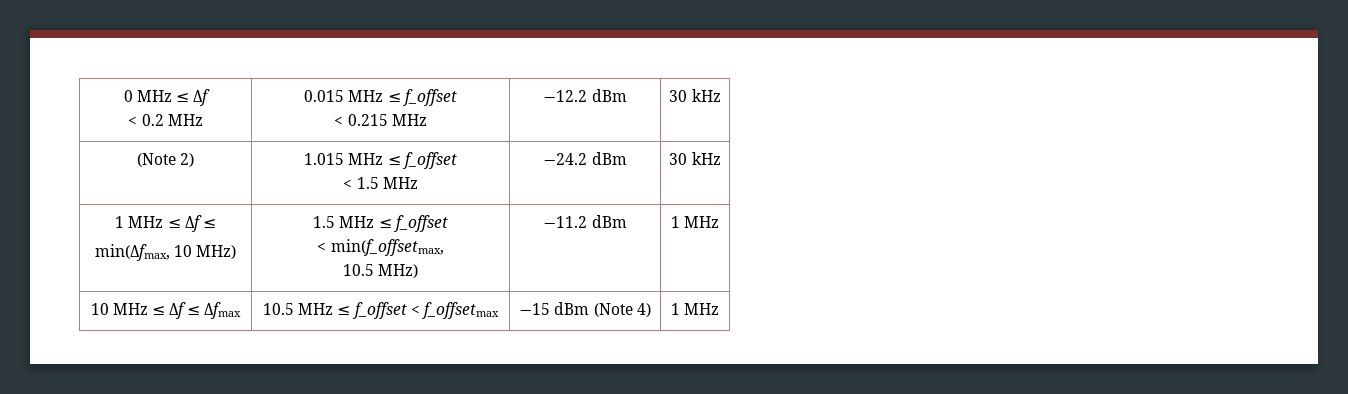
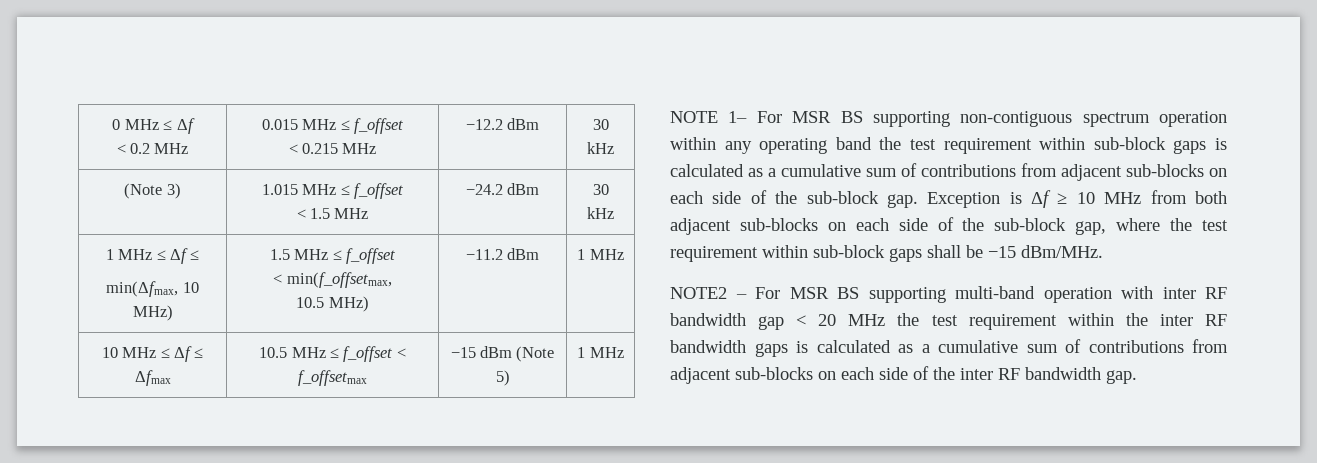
[180,153,195,167] 2) -> [166,183,181,199] 3)
[636,303,651,317] [670,303,720,315] 4) | 1 MHz -> [495,370,510,386] [577,347,624,358] [670,111,1227,127] [670,137,1227,154] [670,163,1227,181] [670,190,1227,208] [670,217,1228,235] [670,245,1103,262] [670,286,1227,303] [670,313,1227,330] [670,339,1228,357] [670,366,1137,384] 5) | 1 MHz // NOTE 1– For MSR BS supporting non-contiguous spectrum operation within any operating band the test requirement within sub-block gaps is calculated as a cumulative sum of contributions from adjacent sub-blocks on each side of the sub-block gap. Exception is Δf ≥ 10 MHz from both adjacent sub-blocks on each side of the sub-block gap, where the test requirement within sub-block gaps shall be −15 dBm/MHz. // NOTE2 – For MSR BS supporting multi-band operation with inter RF bandwidth gap < 20 MHz the test requirement within the inter RF bandwidth gaps is calculated as a cumulative sum of contributions from adjacent sub-blocks on each side of the inter RF bandwidth gap.

